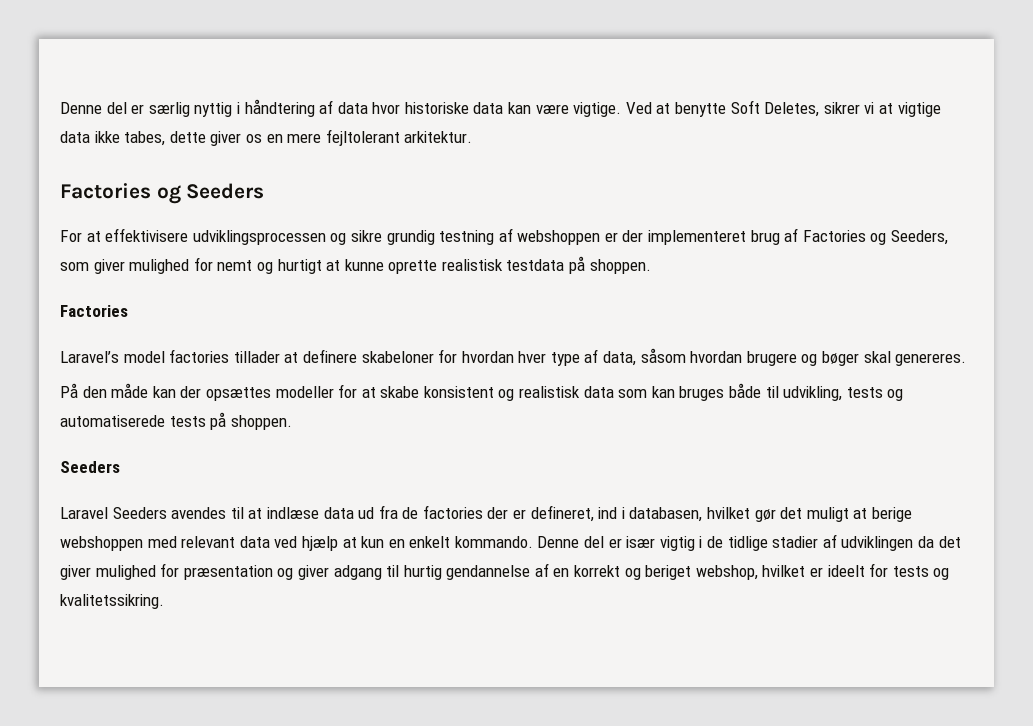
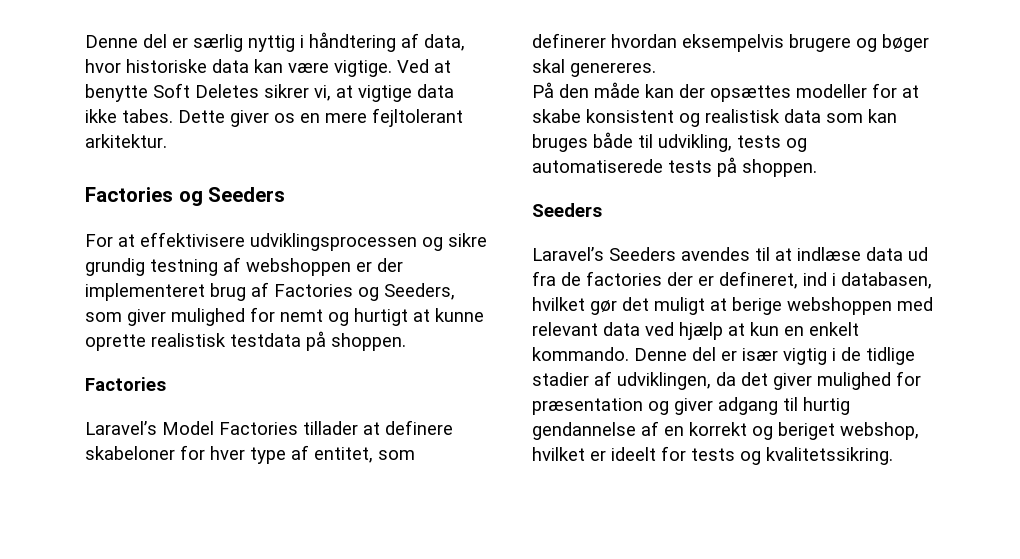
[337,102,368,114] data -> [424,34,465,51] data,
[764,102,875,117] Deletes, sikrer vi -> [195,84,331,101] Deletes sikrer vi,
[124,131,206,146] tabes, dette -> [122,109,225,123] tabes. Dette
[123,349,230,363] model factories -> [162,421,298,435] Model Factories
[461,351,514,363] hvordan -> (205, 452) none
[603,348,743,366] data, såsom hvordan -> [314,447,415,463] [532,33,784,52] entitet, som definerer hvordan eksempelvis
[60,507,108,519] Laravel -> [532,247,604,261] Laravel’s
[841,536,914,551] udviklingen -> [617,372,711,390] udviklingen,

